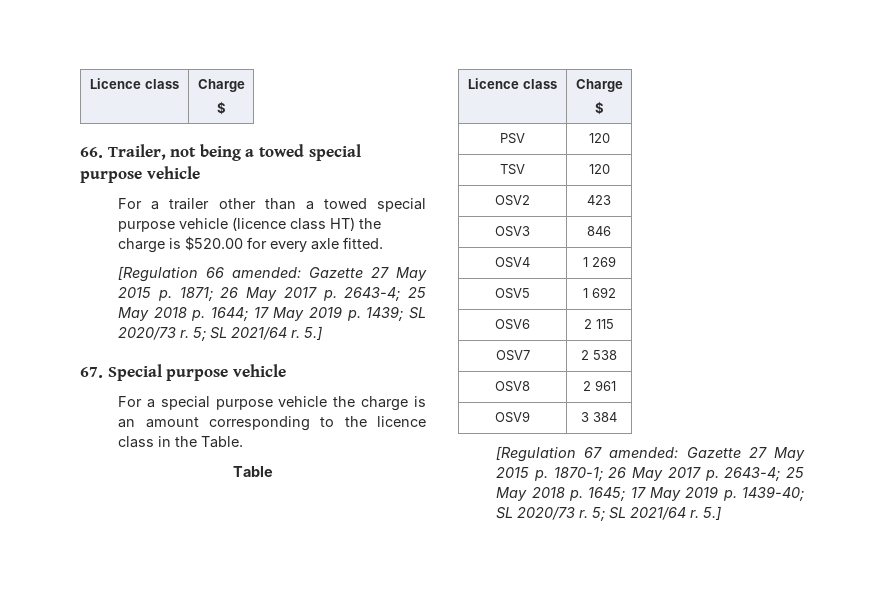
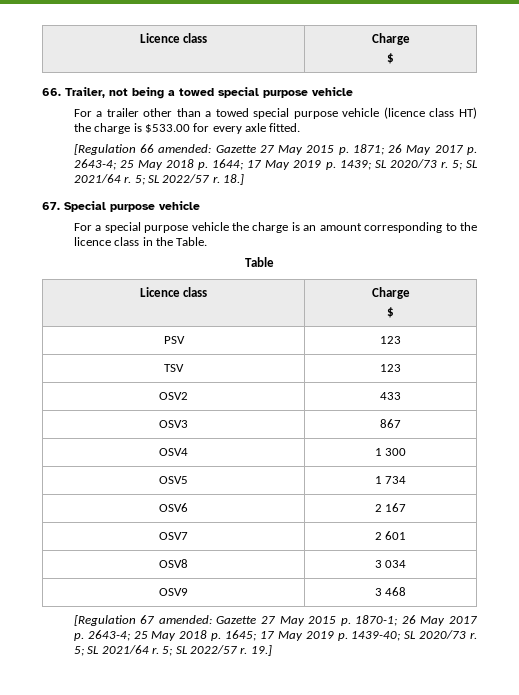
[185,236,244,251] $520.00 -> [144,124,190,133] $533.00
[304,326,323,340] 5.] -> [134,174,245,185] 5; SL 2022/57 r. 18.]
[588,133,610,143] 120 -> [380,336,401,344] 123
[588,164,610,174] 120 -> [380,364,401,372] 123
[587,195,611,205] 423 -> [380,392,401,400] 433
[587,226,611,236] 846 -> [380,419,401,428] 867
[591,256,616,267] 269 -> [385,448,407,456] 300
[591,287,616,298] 692 -> [385,476,407,484] 734
[596,319,614,329] 115 -> [385,503,407,512] 167
[593,350,617,360] 538 -> [385,531,407,540] 601
[582,380,616,391] 2 961 -> [374,560,407,568] 3 034
[593,412,617,422] 384 -> [385,587,407,596] 468
[703,506,722,520] 5.] -> [162,645,272,656] 5; SL 2022/57 r. 19.]

